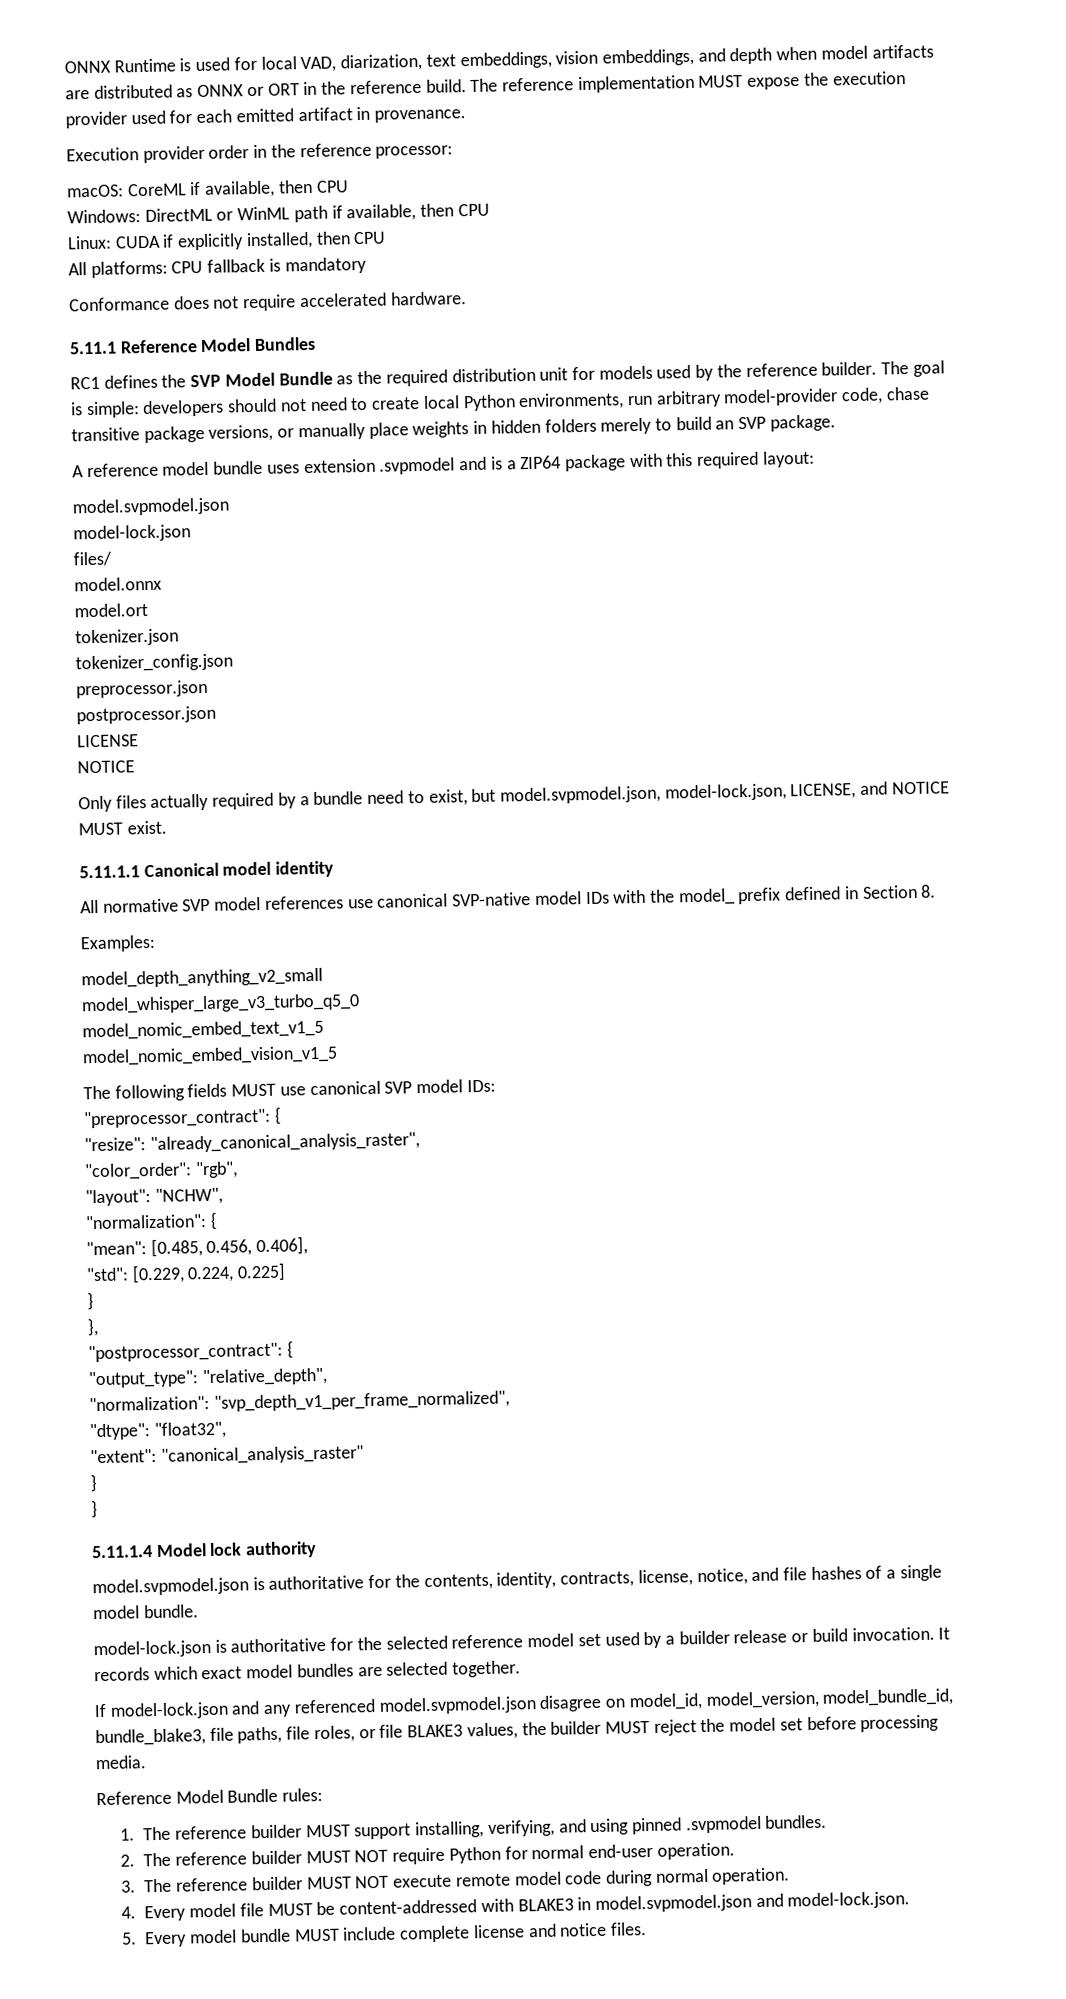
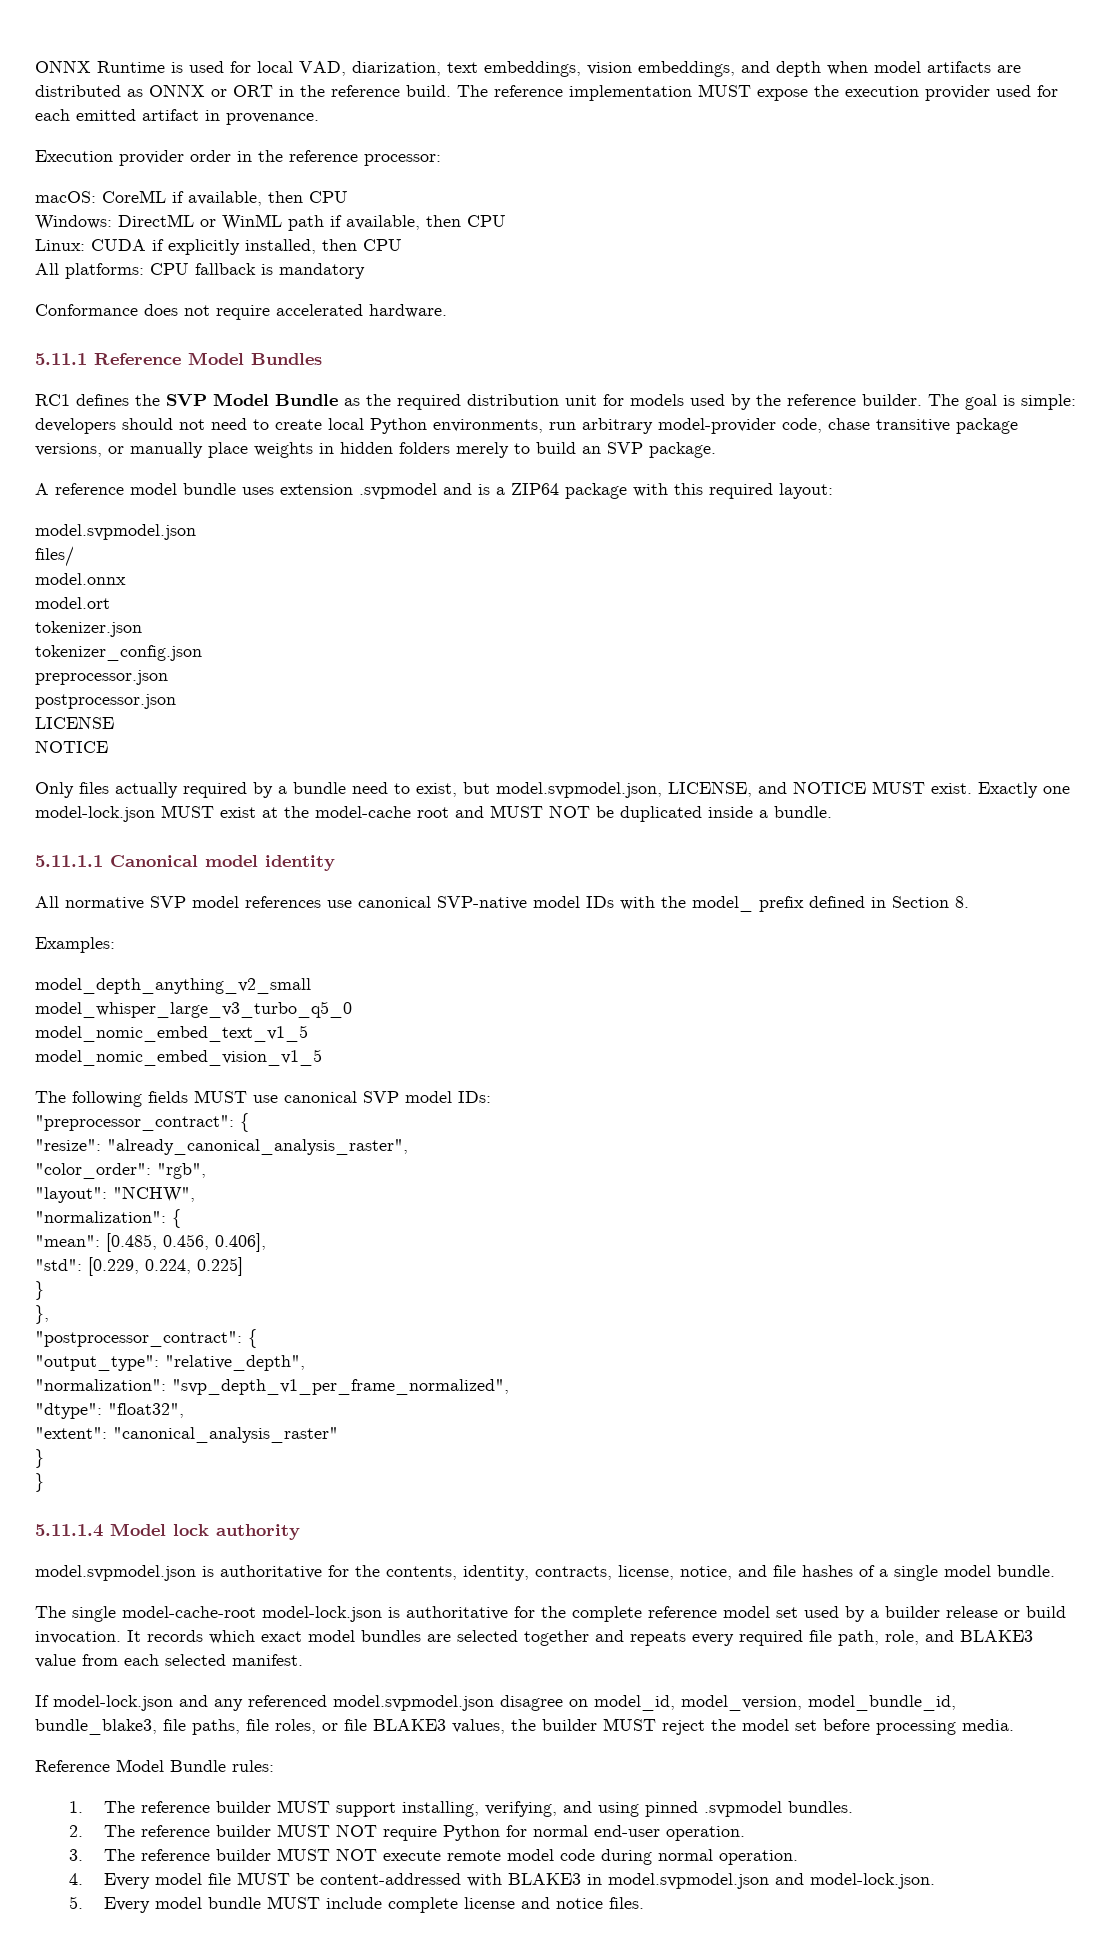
[73,524,191,543] // model-lock.json -> (196, 532) none
[664,783,787,802] model-lock.json, -> (662, 790) none
(167, 827) none -> [978,782,1070,798] [35,805,832,822] Exactly one model-lock.json MUST exist at the model-cache root and MUST NOT be duplicated inside a bundle.
(199, 1611) none -> [35,1606,256,1622] The single model-cache-root
[385,1635,448,1650] selected -> [572,1606,642,1622] complete
[452,1660,522,1678] together. -> [524,1630,1033,1646] [35,1654,303,1668] together and repeats every required file path, role, and BLAKE3 value from each selected manifest.

